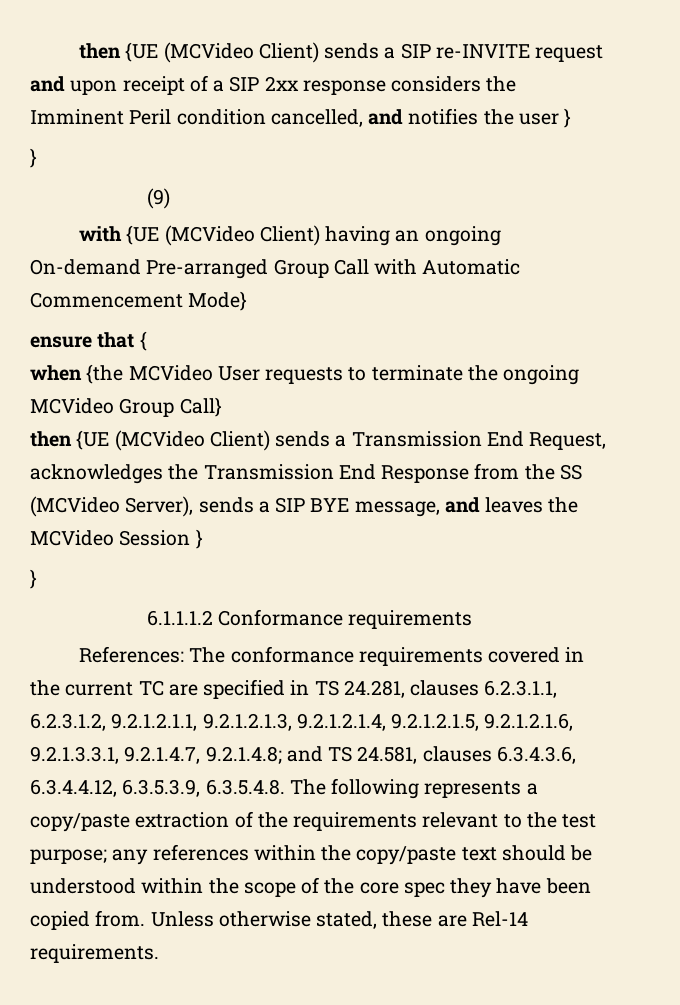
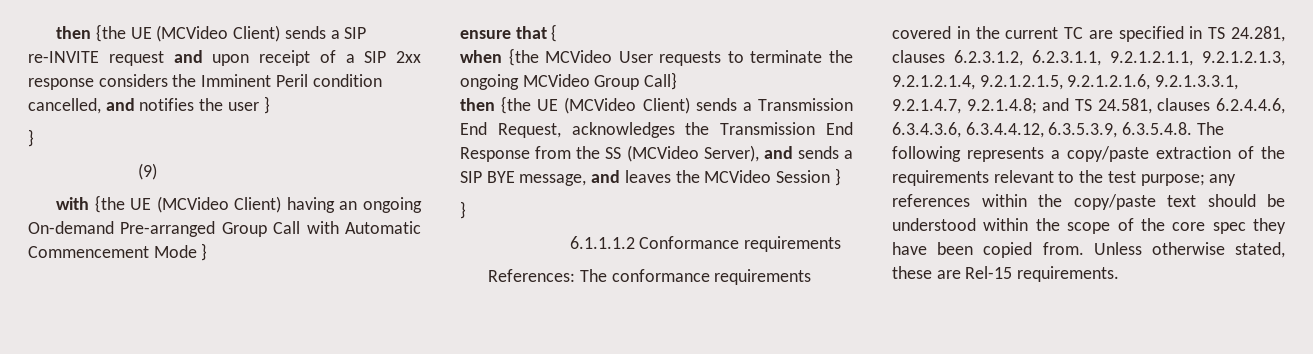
[79,42,159,62] then {UE -> [56,24,152,42] then {the UE
[126,225,160,245] {UE -> [94,195,152,213] {the UE
[188,291,248,311] Mode} -> [153,243,208,261] Mode }
[76,430,110,450] {UE -> [501,96,559,114] {the UE
(194, 506) none -> [763,146,793,159] and
[484,680,558,698] [30,713,106,731] 6.2.3.1.1, 6.2.3.1.2, -> [954,50,1101,66] 6.2.3.1.2, 6.2.3.1.1,
(492, 754) none -> [1216,98,1285,114] 6.2.4.4.6,
[471,911,528,927] Rel-14 -> [965,266,1013,279] Rel-15

